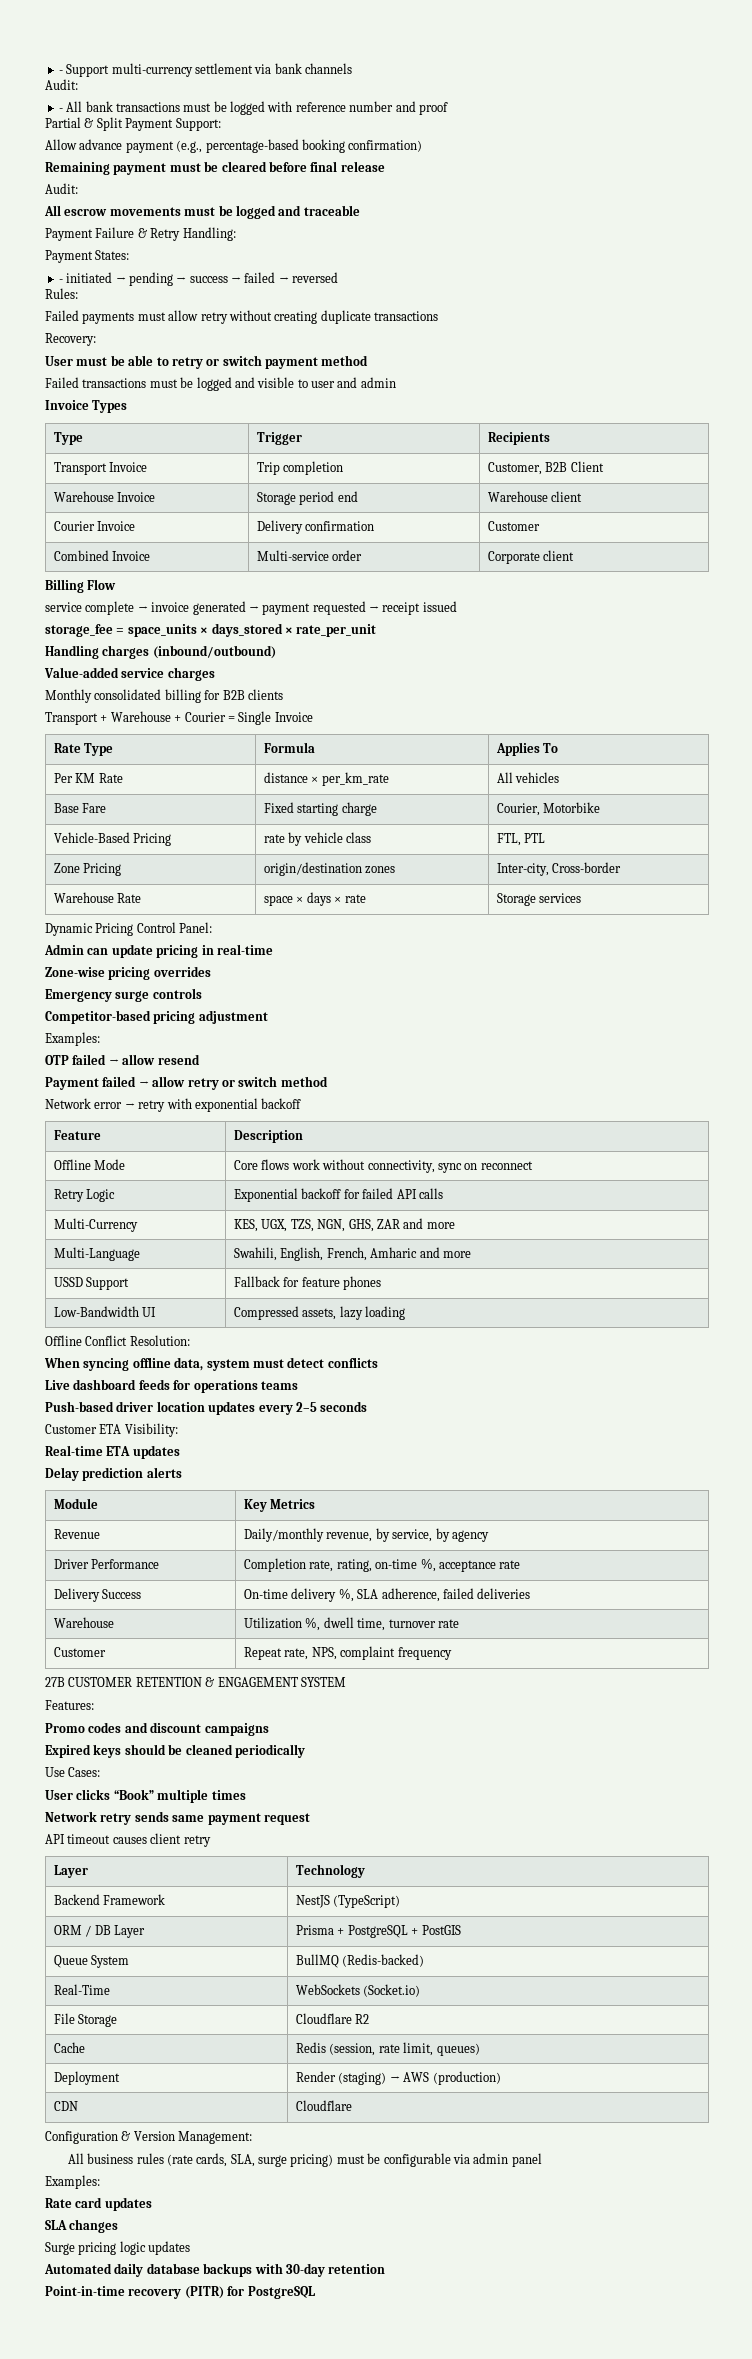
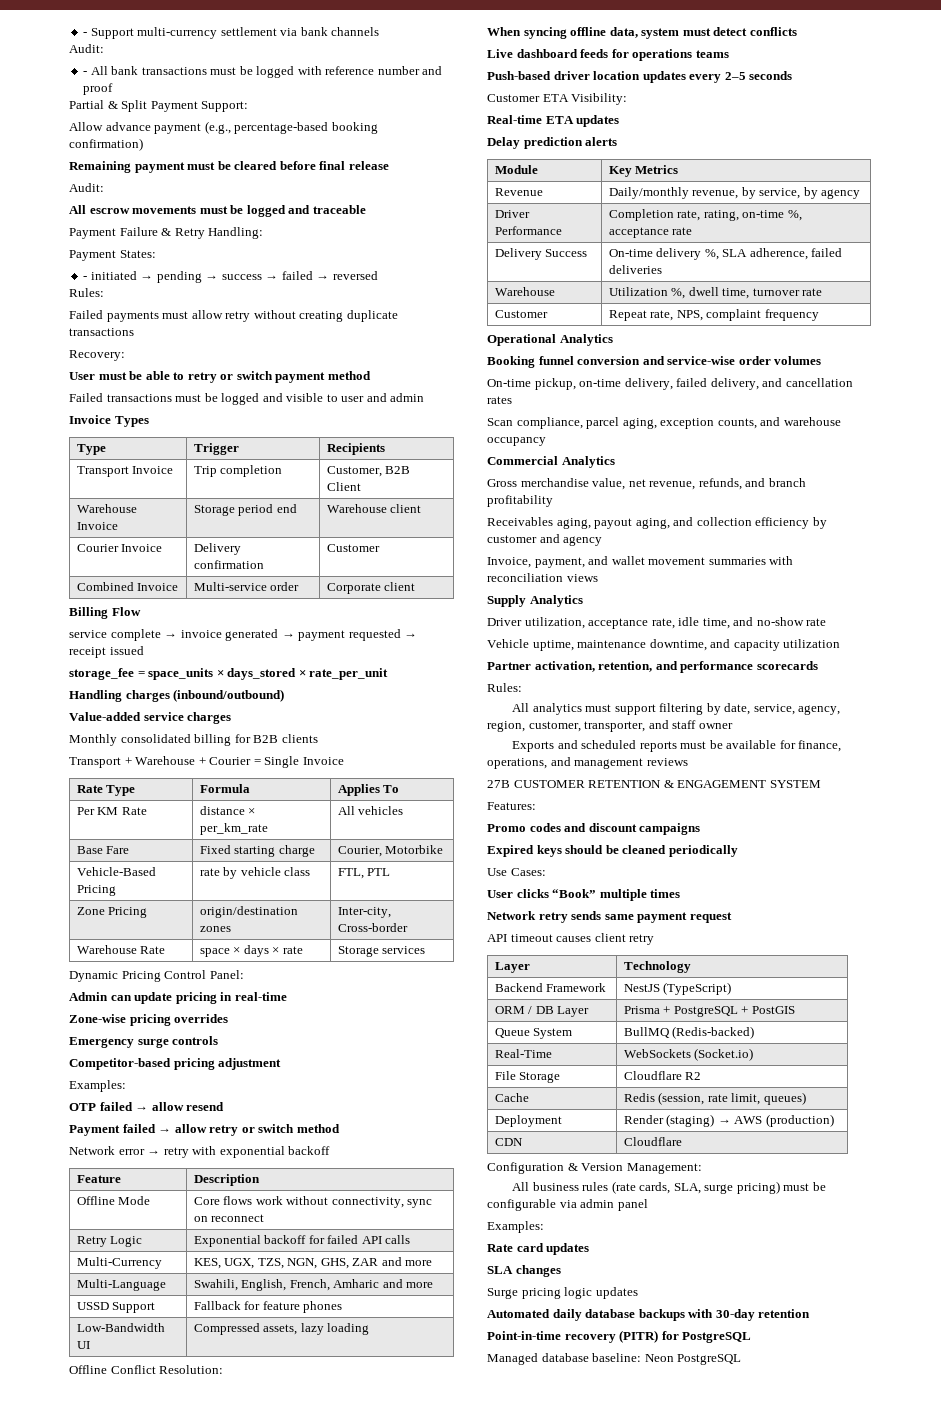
(452, 1653) none -> [487,334,613,346] [487,356,822,368] [487,378,853,390] [487,396,512,404] [487,417,841,429] [487,437,546,446] [487,456,615,468] [487,478,806,490] [487,495,553,507] [487,517,827,529] [487,534,603,546] [487,556,794,568] [487,573,598,582] [487,595,583,607] [487,617,827,629] [487,639,841,651] [487,661,818,673] [487,683,522,692] [512,703,841,715] [487,720,733,732] [512,740,842,752] [487,757,688,769] // Operational Analytics // Booking funnel conversion and service-wise order volumes // On-time pickup, on-time delivery, failed delivery, and cancellation rates // Scan compliance, parcel aging, exception counts, and warehouse occupancy // Commercial Analytics // Gross merchandise value, net revenue, refunds, and branch profitability // Receivables aging, payout aging, and collection efficiency by customer and agency // Invoice, payment, and wallet movement summaries with reconciliation views // Supply Analytics // Driver utilization, acceptance rate, idle time, and no-show rate // Vehicle uptime, maintenance downtime, and capacity utilization // Partner activation, retention, and performance scorecards // Rules: // All analytics must support filtering by date, service, agency, region, customer, transporter, and staff owner // Exports and scheduled reports must be available for finance, operations, and management reviews
(315, 2292) none -> [487,1353,742,1365] // Managed database baseline: Neon PostgreSQL

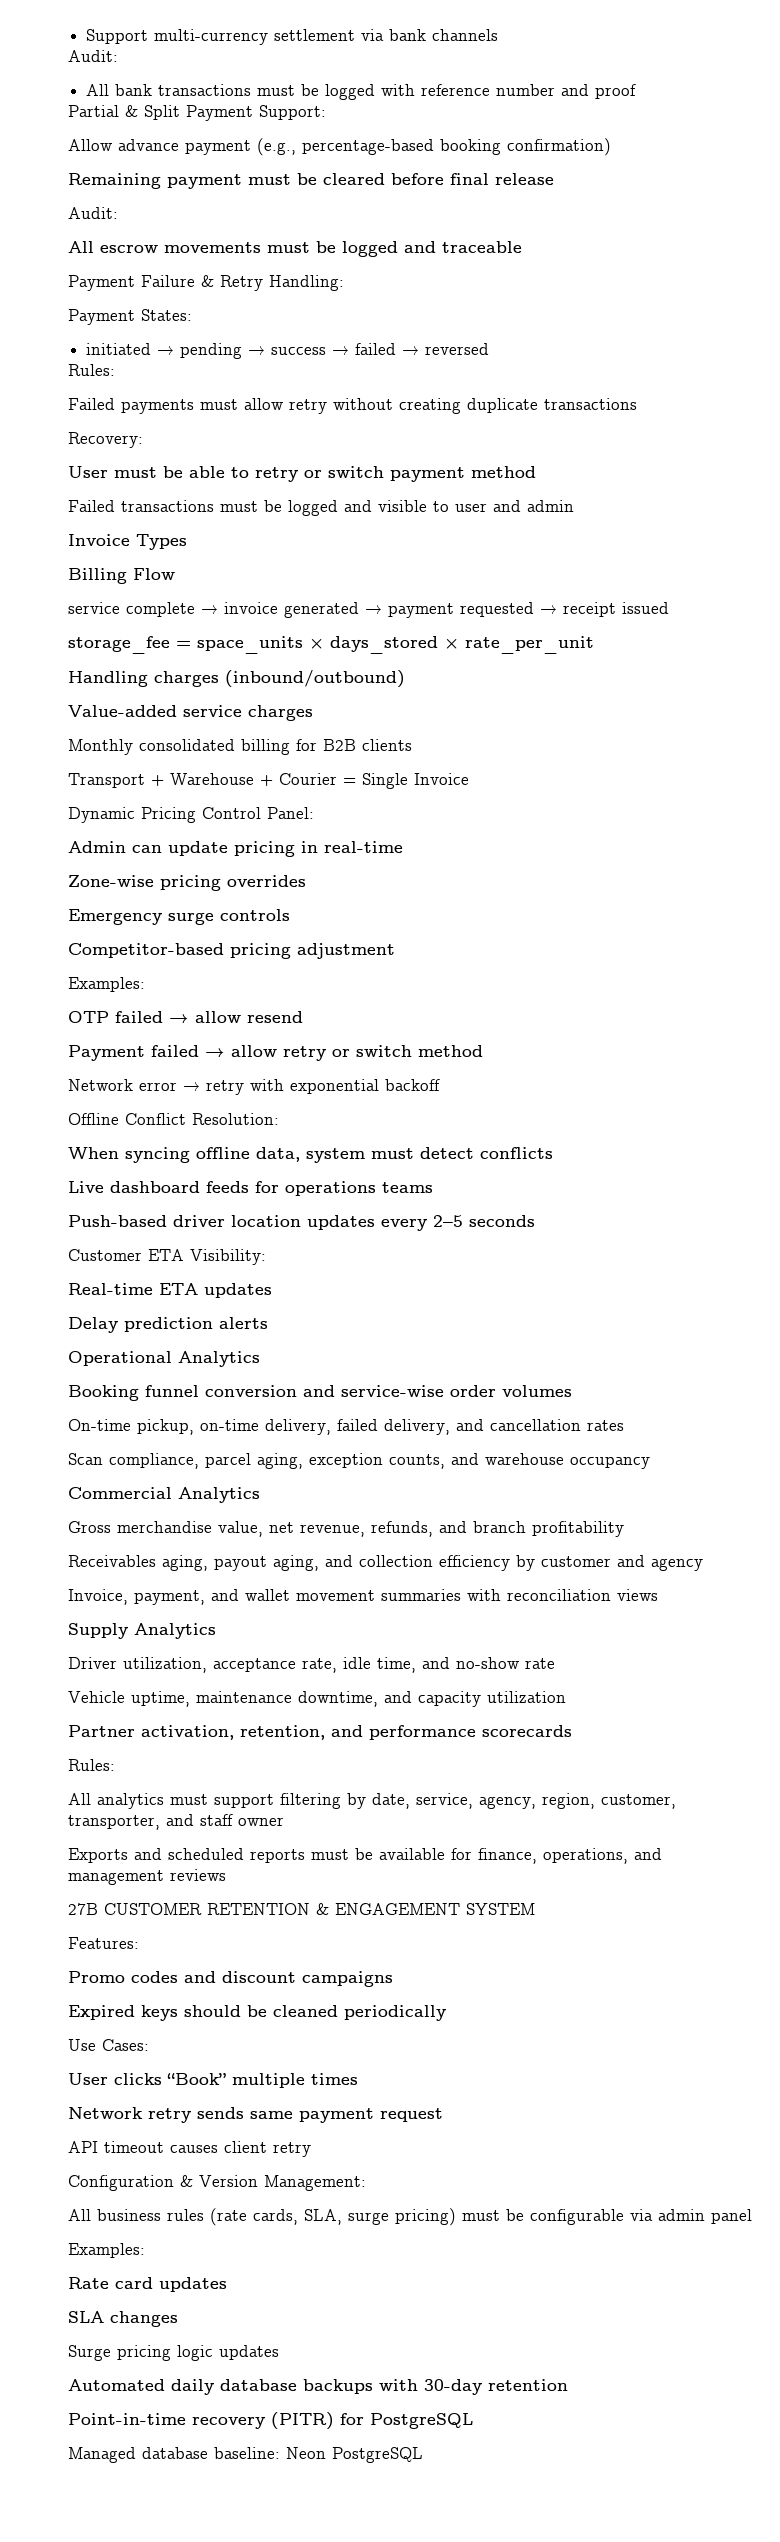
[83,32,88,36] - -> (86, 36) none
[83,71,88,75] - -> (118, 56) none
[83,276,88,280] - -> (192, 315) none
[76,444,106,455] [193,443,239,455] [326,443,385,455] [76,466,174,477] [193,465,283,477] [326,466,411,477] [326,482,361,491] [76,504,137,513] [76,522,118,530] [193,504,297,516] [326,504,422,513] [76,544,163,552] [193,543,241,555] [193,560,264,569] [326,544,380,552] [76,582,179,591] [193,582,300,591] [326,582,416,594] // Type | Trigger | Recipients // Transport Invoice | Trip completion | Customer, B2B Client // Warehouse Invoice | Storage period end | Warehouse client // Courier Invoice | Delivery confirmation | Customer // Combined Invoice | Multi-service order | Corporate client -> (187, 542) none
[76,785,136,796] [199,784,250,793] [337,784,400,796] [76,807,147,815] [199,806,256,815] [199,823,268,835] [337,806,404,815] [76,846,130,854] [199,845,315,857] [337,845,444,857] [76,867,156,876] [76,885,116,896] [199,867,311,879] [337,868,391,879] [76,907,148,918] [199,906,298,918] [199,926,231,932] [337,907,391,918] [337,923,408,932] [76,945,166,954] [199,945,303,957] [337,946,426,957] // Rate Type | Formula | Applies To // Per KM Rate | distance × per_km_rate | All vehicles // Base Fare | Fixed starting charge | Courier, Motorbike // Vehicle-Based Pricing | rate by vehicle class | FTL, PTL // Zone Pricing | origin/destination zones | Inter-city, Cross-border // Warehouse Rate | space × days × rate | Storage services -> (469, 779) none
[76,1175,121,1183] [193,1174,260,1186] [76,1196,151,1205] [193,1196,433,1208] [193,1214,265,1222] [76,1236,143,1247] [193,1235,411,1247] [76,1257,162,1269] [193,1257,433,1269] [76,1279,166,1291] [193,1279,434,1291] [76,1302,156,1313] [193,1301,343,1313] [76,1323,165,1332] [76,1341,90,1349] [193,1323,370,1335] // Feature | Description // Offline Mode | Core flows work without connectivity, sync on reconnect // Retry Logic | Exponential backoff for failed API calls // Multi-Currency | KES, UGX, TZS, NGN, GHS, ZAR and more // Multi-Language | Swahili, English, French, Amharic and more // USSD Support | Fallback for feature phones // Low-Bandwidth UI | Compressed assets, lazy loading -> (440, 1085) none
[494,165,538,174] [608,165,679,177] [494,188,543,196] [608,187,861,199] [494,210,530,218] [494,226,562,235] [608,209,802,221] [608,227,693,238] [494,248,588,260] [608,248,843,260] [608,265,662,274] [494,287,555,296] [608,287,823,299] [494,310,548,318] [608,309,819,321] // Module | Key Metrics // Revenue | Daily/monthly revenue, by service, by agency // Driver Performance | Completion rate, rating, on-time %, acceptance rate // Delivery Success | On-time delivery %, SLA adherence, failed deliveries // Warehouse | Utilization %, dwell time, turnover rate // Customer | Repeat rate, NPS, complaint frequency -> (268, 1323) none
[494,962,530,973] [623,961,691,973] [494,983,607,992] [623,982,732,995] [494,1006,590,1017] [623,1006,795,1017] [494,1028,573,1039] [623,1026,755,1039] [494,1049,552,1058] [623,1048,754,1061] [494,1071,561,1083] [623,1071,702,1080] [494,1093,529,1102] [623,1092,806,1105] [494,1115,562,1127] [623,1114,834,1127] [494,1138,523,1146] [623,1137,682,1146] // Layer | Technology // Backend Framework | NestJS (TypeScript) // ORM / DB Layer | Prisma + PostgreSQL + PostGIS // Queue System | BullMQ (Redis-backed) // Real-Time | WebSockets (Socket.io) // File Storage | Cloudflare R2 // Cache | Redis (session, rate limit, queues) // Deployment | Render (staging) → AWS (production) // CDN | Cloudflare -> (311, 2149) none

